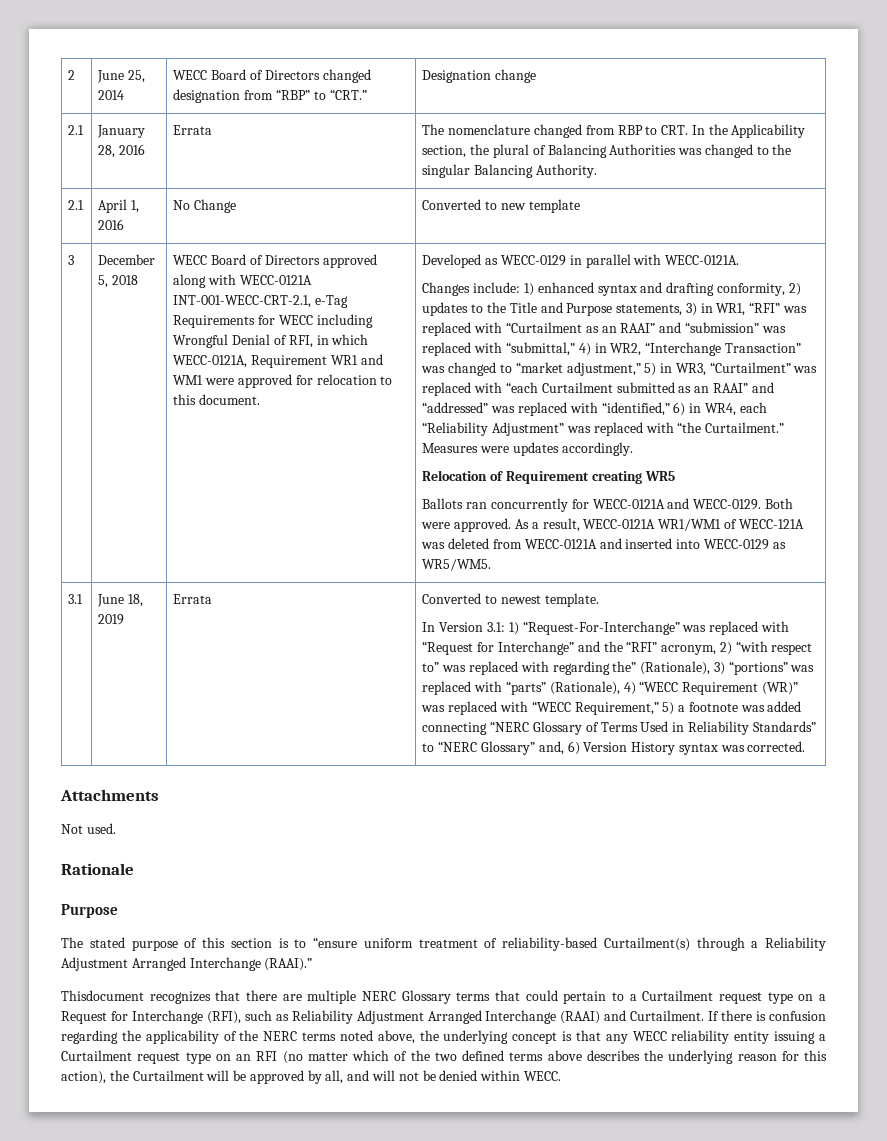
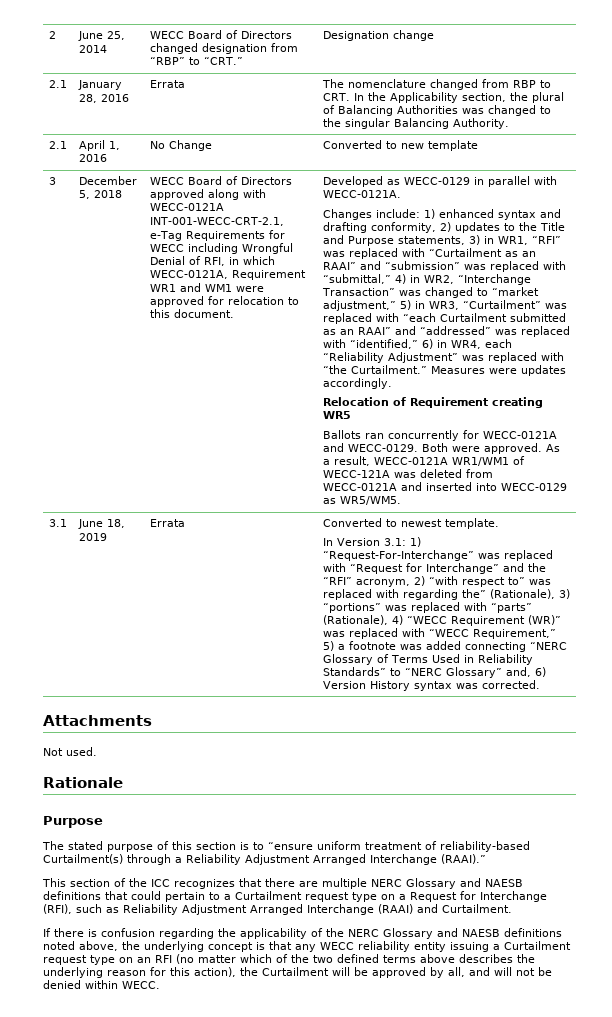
[61,990,144,1001] Thisdocument -> [42,878,170,887] This section of the ICC
[456,992,491,1001] terms -> [460,878,523,887] [43,891,101,900] and NAESB definitions
(705, 1015) none -> (512, 908) //
[302,1032,337,1041] terms -> [383,928,562,939] Glossary and NAESB definitions

